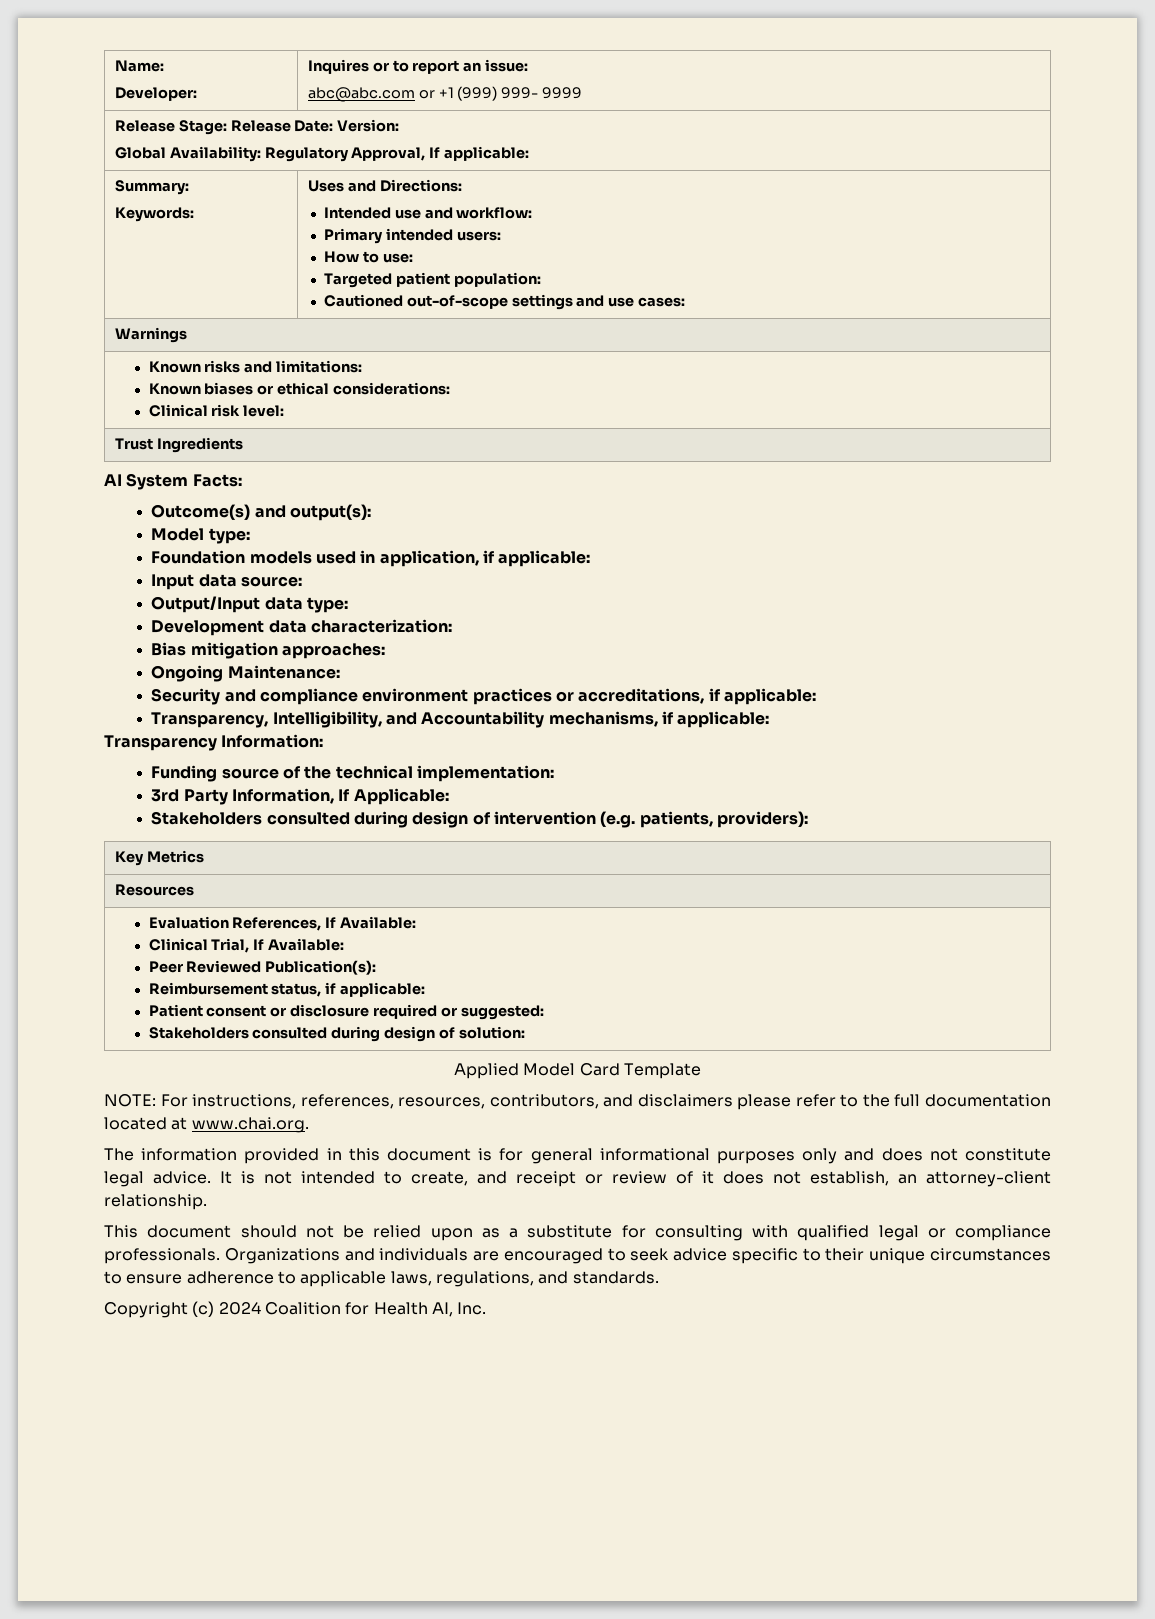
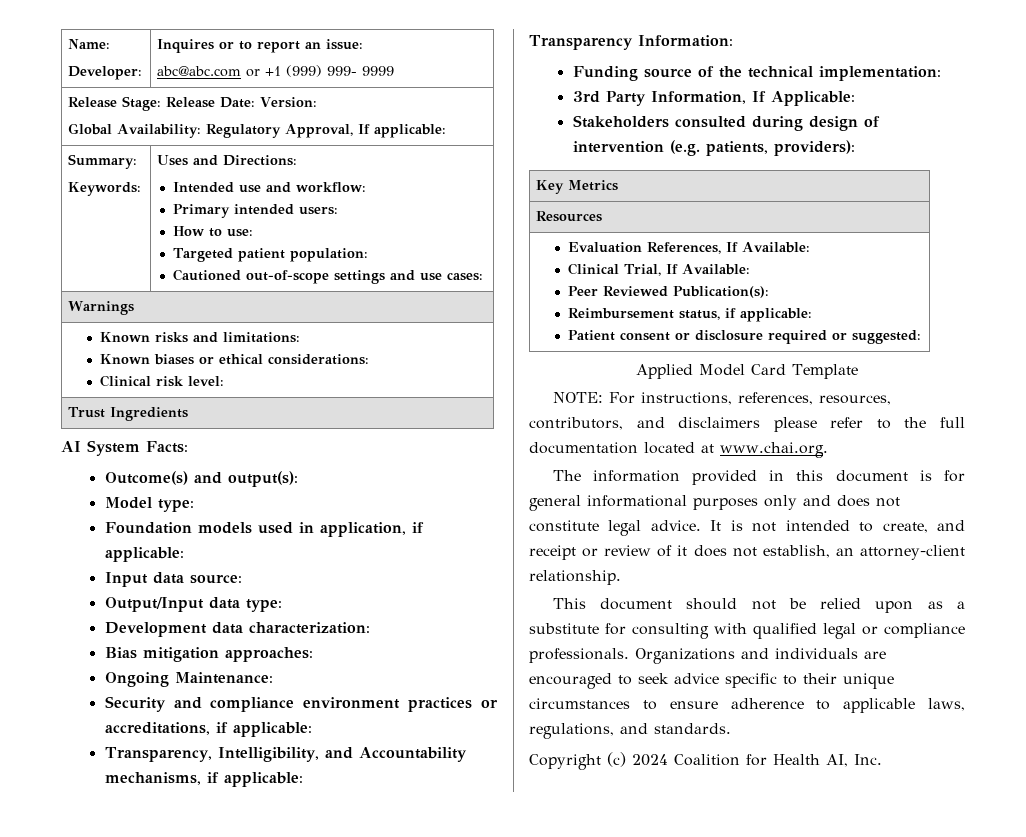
[148,1026,526,1042] // Stakeholders consulted during design of solution: -> (922, 337) none

